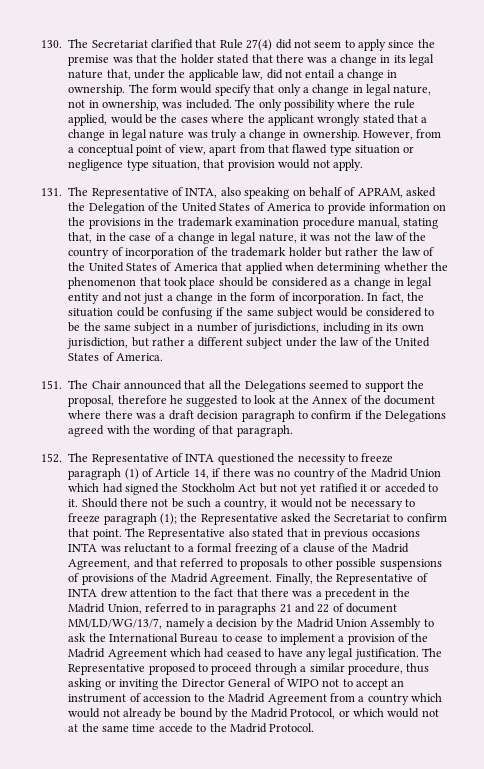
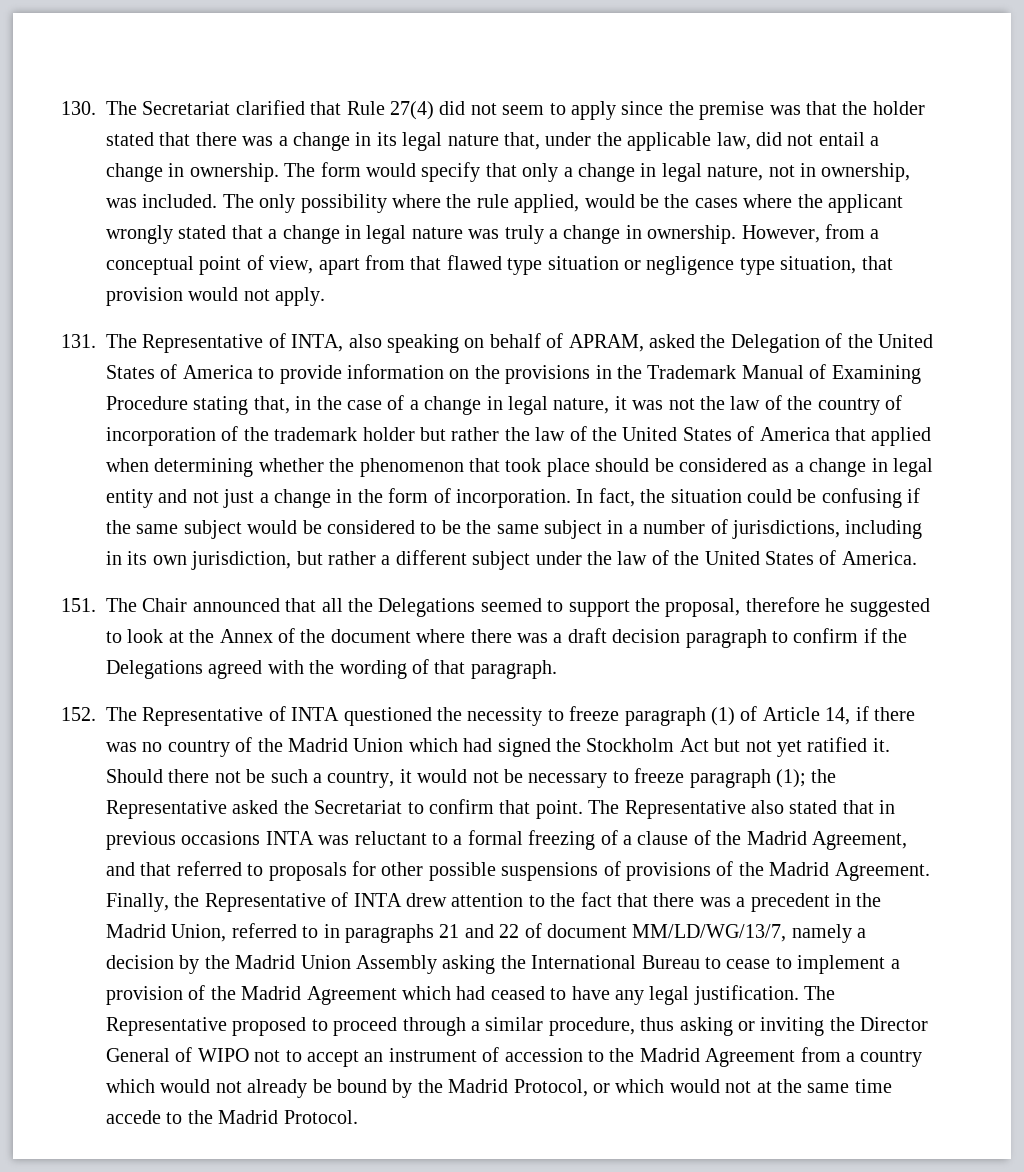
[177,217,400,229] trademark examination procedure manual, -> [647,364,921,384] [106,396,188,410] Trademark Manual of Examining Procedure
[360,483,439,493] it or acceded to -> (868, 744) none
[291,559,302,567] to -> [352,861,376,876] for
[423,619,434,627] [68,633,87,642] to ask -> [442,955,496,974] asking

